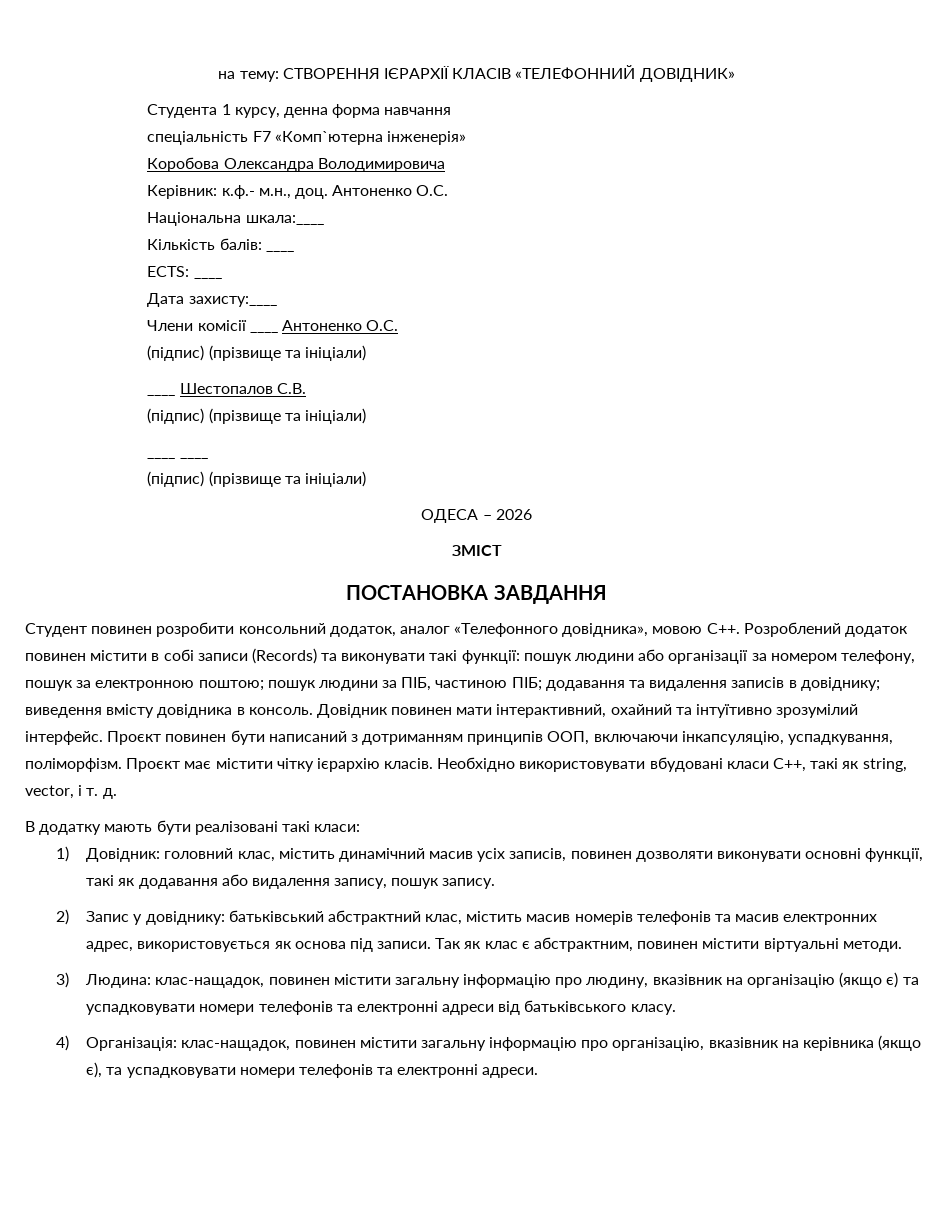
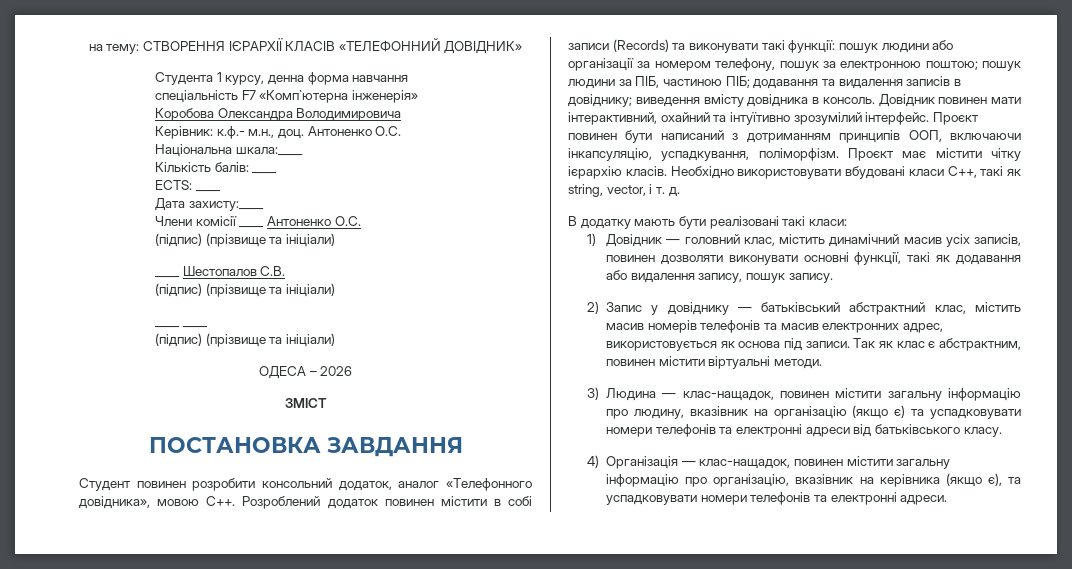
[86,848,161,862] Довідник: -> [606,234,681,247] Довідник —
[145,911,225,925] довіднику: -> [667,302,752,315] довіднику —
[85,974,152,988] Людина: -> [606,388,677,401] Людина —
[86,1037,178,1051] Організація: -> [606,456,696,469] Організація —

